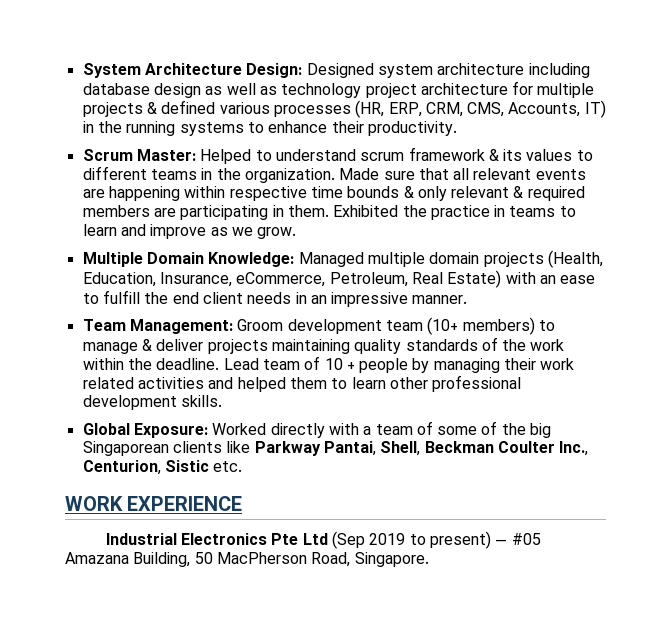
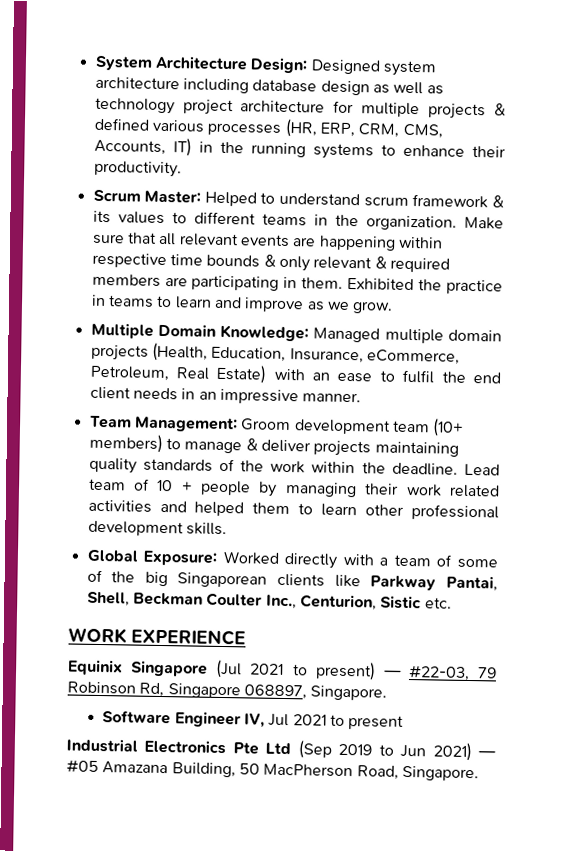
[339,168,380,180] Made -> [464,216,505,230] Make
[102,290,140,304] fulfill -> [402,369,435,384] fulfil
(243, 503) none -> [68,659,497,682] [67,681,388,701] [102,710,405,730] // Equinix Singapore (Jul 2021 to present) — #22-03, 79 Robinson Rd, Singapore 068897, Singapore. // Software Engineer IV, Jul 2021 to present
[430,531,492,549] present) -> [400,742,472,762] Jun 2021)

